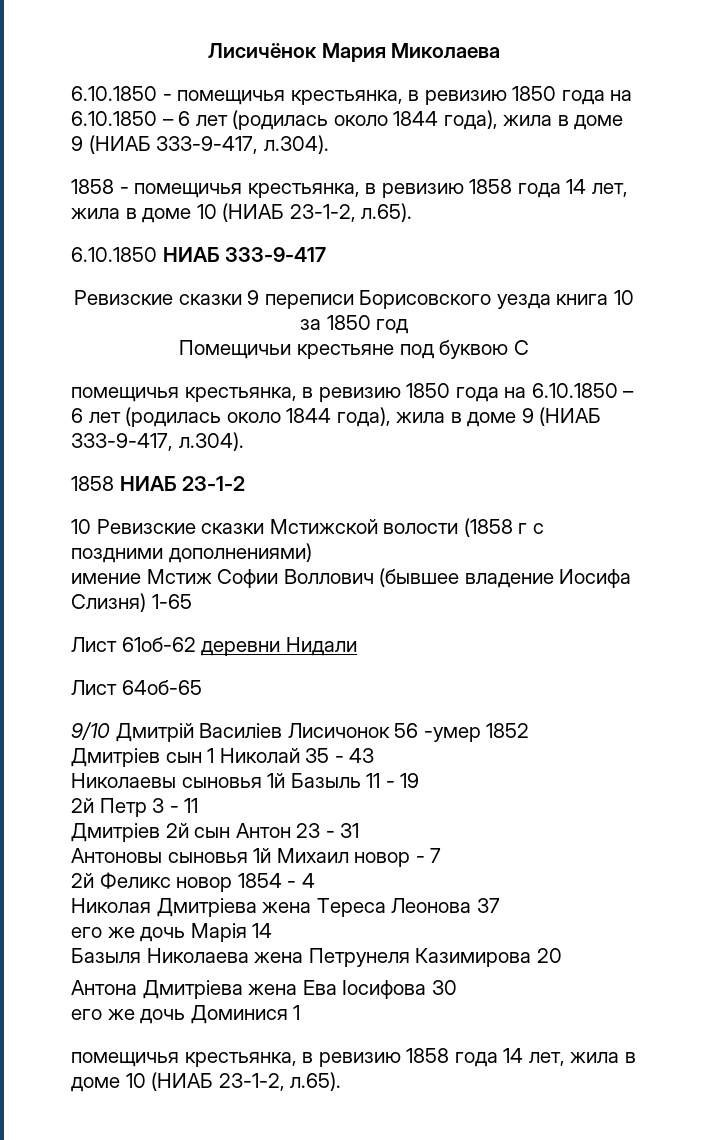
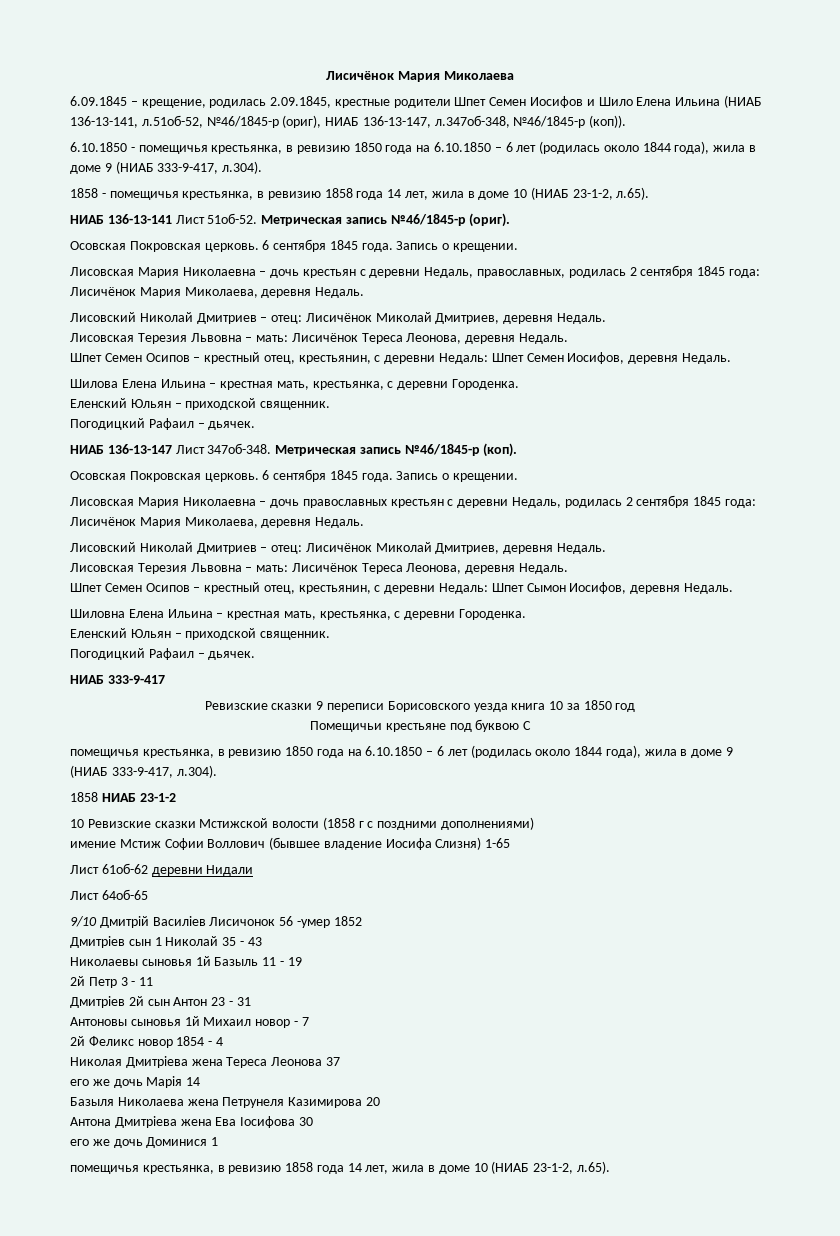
(501, 50) none -> [70,95,762,108] [70,115,627,128] // 6.09.1845 – крещение, родилась 2.09.1845, крестные родители Шпет Семен Иосифов и Шило Елена Ильина (НИАБ 136-13-141, л.51об-52, №46/1845-р (ориг), НИАБ 136-13-147, л.347об-348, №46/1845-р (коп)).
[71,247,157,262] 6.10.1850 -> [70,213,511,227] [70,239,519,252] [70,265,760,278] [70,287,365,298] [70,312,607,324] [70,333,569,344] [70,352,731,364] [70,379,520,390] [70,398,331,410] [70,418,256,430] [70,443,518,457] [70,469,519,482] [70,495,756,508] [70,517,365,528] [70,542,607,554] [70,563,569,574] [70,582,733,594] [70,609,527,620] [70,628,331,640] [70,648,256,660] НИАБ 136-13-141 Лист 51об-52. Метрическая запись №46/1845-р (ориг). // Осовская Покровская церковь. 6 сентября 1845 года. Запись о крещении. // Лисовская Мария Николаевна – дочь крестьян с деревни Недаль, православных, родилась 2 сентября 1845 года: Лисичёнок Мария Миколаева, деревня Недаль. // Лисовский Николай Дмитриев – отец: Лисичёнок Миколай Дмитриев, деревня Недаль. // Лисовская Терезия Львовна – мать: Лисичёнок Тереса Леонова, деревня Недаль. // Шпет Семен Осипов – крестный отец, крестьянин, с деревни Недаль: Шпет Семен Иосифов, деревня Недаль. // Шилова Елена Ильина – крестная мать, крестьянка, с деревни Городенка. // Еленский Юльян – приходской священник. // Погодицкий Рафаил – дьячек. // НИАБ 136-13-147 Лист 347об-348. Метрическая запись №46/1845-р (коп). // Осовская Покровская церковь. 6 сентября 1845 года. Запись о крещении. // Лисовская Мария Николаевна – дочь православных крестьян с деревни Недаль, родилась 2 сентября 1845 года: Лисичёнок Мария Миколаева, деревня Недаль. // Лисовский Николай Дмитриев – отец: Лисичёнок Миколай Дмитриев, деревня Недаль. // Лисовская Терезия Львовна – мать: Лисичёнок Тереса Леонова, деревня Недаль. // Шпет Семен Осипов – крестный отец, крестьянин, с деревни Недаль: Шпет Сымон Иосифов, деревня Недаль. // Шиловна Елена Ильина – крестная мать, крестьянка, с деревни Городенка. // Еленский Юльян – приходской священник. // Погодицкий Рафаил – дьячек. //

